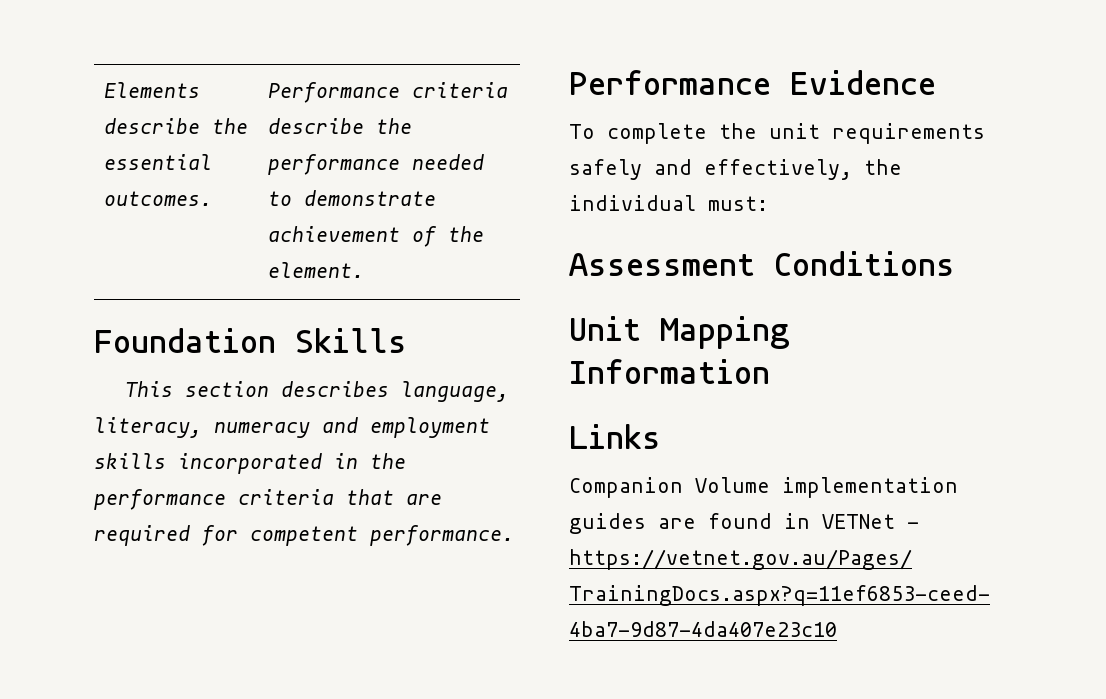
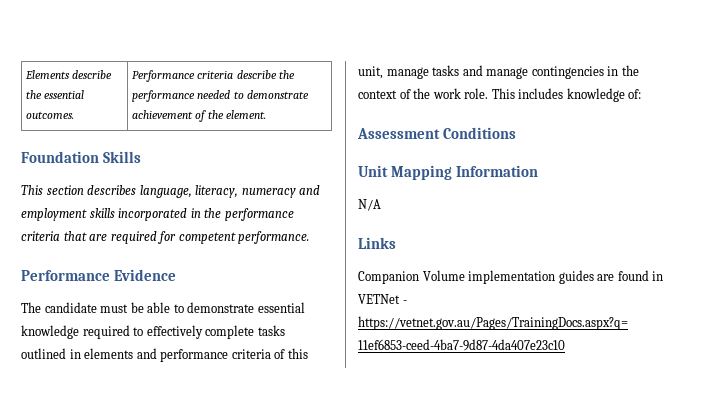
[569,123,985,144] [569,159,902,180] [569,195,768,211] To complete the unit requirements safely and effectively, the individual must: -> [21,302,305,313] [21,325,285,339] [21,348,308,362] [358,65,639,79] [358,88,642,102] The candidate must be able to demonstrate essential knowledge required to effectively complete tasks outlined in elements and performance criteria of this unit, manage tasks and manage contingencies in the context of the work role. This includes knowledge of:
(770, 371) none -> [358,199,381,211] // N/A

